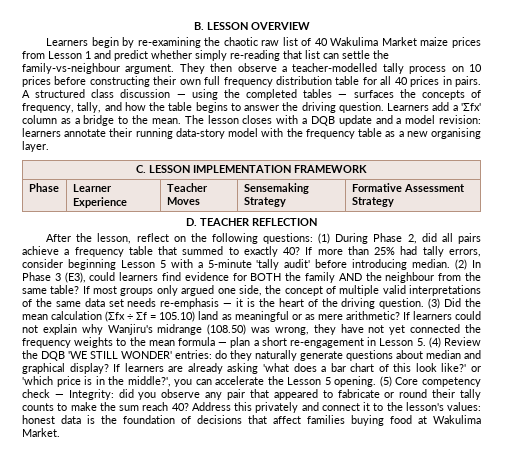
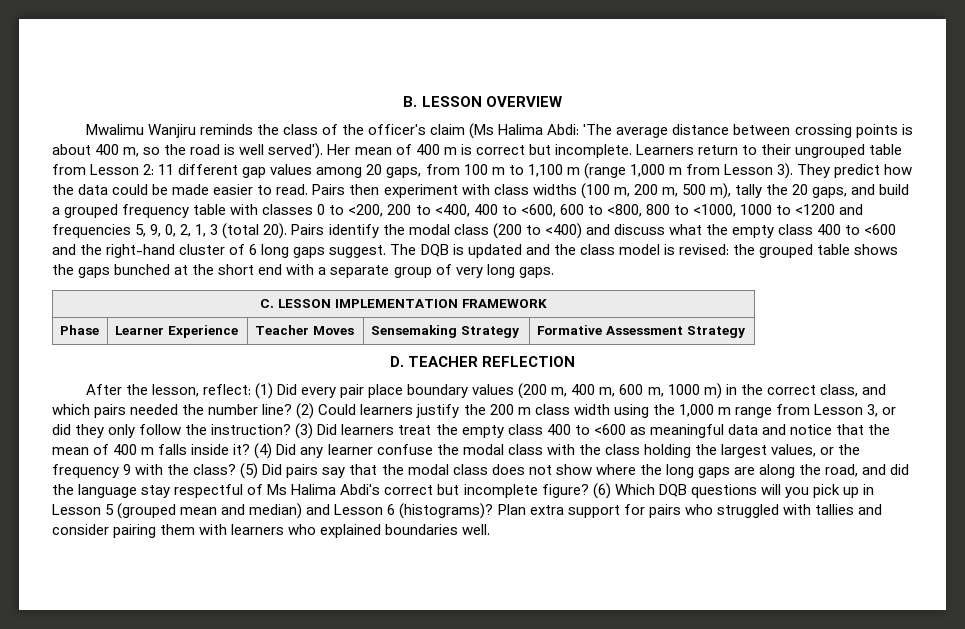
[46,37,482,48] [22,50,389,61] [22,63,482,74] [22,76,482,87] [22,89,481,100] [22,102,481,113] [22,115,481,126] [22,128,481,139] [22,141,49,152] Learners begin by re-examining the chaotic raw list of 40 Wakulima Market maize prices from Lesson 1 and predict whether simply re-reading that list can settle the family-vs-neighbour argument. They then observe a teacher-modelled tally process on 10 prices before constructing their own full frequency distribution table for all 40 prices in pairs. A structured class discussion — using the completed tables — surfaces the concepts of frequency, tally, and how the table begins to answer the driving question. Learners add a 'Σfx' column as a bridge to the mean. The lesson closes with a DQB update and a model revision: learners annotate their running data-story model with the frequency table as a new organising layer. -> [85,123,913,139] [52,143,903,159] [52,163,913,179] [52,183,910,199] [52,204,864,218] [52,223,897,239] [52,244,899,258] [52,264,554,278] Mwalimu Wanjiru reminds the class of the officer's claim (Ms Halima Abdi: 'The average distance between crossing points is about 400 m, so the road is well served'). Her mean of 400 m is correct but incomplete. Learners return to their ungrouped table from Lesson 2: 11 different gap values among 20 gaps, from 100 m to 1,100 m (range 1,000 m from Lesson 3). They predict how the data could be made easier to read. Pairs then experiment with class widths (100 m, 200 m, 500 m), tally the 20 gaps, and build a grouped frequency table with classes 0 to <200, 200 to <400, 400 to <600, 600 to <800, 800 to <1000, 1000 to <1200 and frequencies 5, 9, 0, 2, 1, 3 (total 20). Pairs identify the modal class (200 to <400) and discuss what the empty class 400 to <600 and the right-hand cluster of 6 long gaps suggest. The DQB is updated and the class model is revised: the grouped table shows the gaps bunched at the short end with a separate group of very long gaps.
[136,233,482,244] [22,246,481,257] [22,259,481,270] [22,272,482,283] [22,285,481,296] [22,298,482,309] [22,311,481,322] [22,324,482,335] [22,337,481,348] [22,350,481,361] [22,363,481,374] [22,376,482,387] [22,389,482,400] [22,402,481,413] [22,415,481,426] [22,428,60,437] reflect on the following questions: (1) During Phase 2, did all pairs achieve a frequency table that summed to exactly 40? If more than 25% had tally errors, consider beginning Lesson 5 with a 5-minute 'tally audit' before introducing median. (2) In Phase 3 (E3), could learners find evidence for BOTH the family AND the neighbour from the same table? If most groups only argued one side, the concept of multiple valid interpretations of the same data set needs re-emphasis — it is the heart of the driving question. (3) Did the mean calculation (Σfx ÷ Σf = 105.10) land as meaningful or as mere arithmetic? If learners could not explain why Wanjiru's midrange (108.50) was wrong, they have not yet connected the frequency weights to the mean formula — plan a short re-engagement in Lesson 5. (4) Review the DQB 'WE STILL WONDER' entries: do they naturally generate questions about median and graphical display? If learners are already asking 'what does a bar chart of this look like?' or 'which price is in the middle?', you can accelerate the Lesson 5 opening. (5) Core competency check — Integrity: did you observe any pair that appeared to fabricate or round their tally counts to make the sum reach 40? Address this privately and connect it to the lesson's values: honest data is the foundation of decisions that affect families buying food at Wakulima Market. -> [202,383,886,399] [52,403,897,419] [52,423,891,439] [52,443,861,459] [52,463,910,479] [52,483,874,499] [52,503,882,519] [52,524,491,538] reflect: (1) Did every pair place boundary values (200 m, 400 m, 600 m, 1000 m) in the correct class, and which pairs needed the number line? (2) Could learners justify the 200 m class width using the 1,000 m range from Lesson 3, or did they only follow the instruction? (3) Did learners treat the empty class 400 to <600 as meaningful data and notice that the mean of 400 m falls inside it? (4) Did any learner confuse the modal class with the class holding the largest values, or the frequency 9 with the class? (5) Did pairs say that the modal class does not show where the long gaps are along the road, and did the language stay respectful of Ms Halima Abdi's correct but incomplete figure? (6) Which DQB questions will you pick up in Lesson 5 (grouped mean and median) and Lesson 6 (histograms)? Plan extra support for pairs who struggled with tallies and consider pairing them with learners who explained boundaries well.

